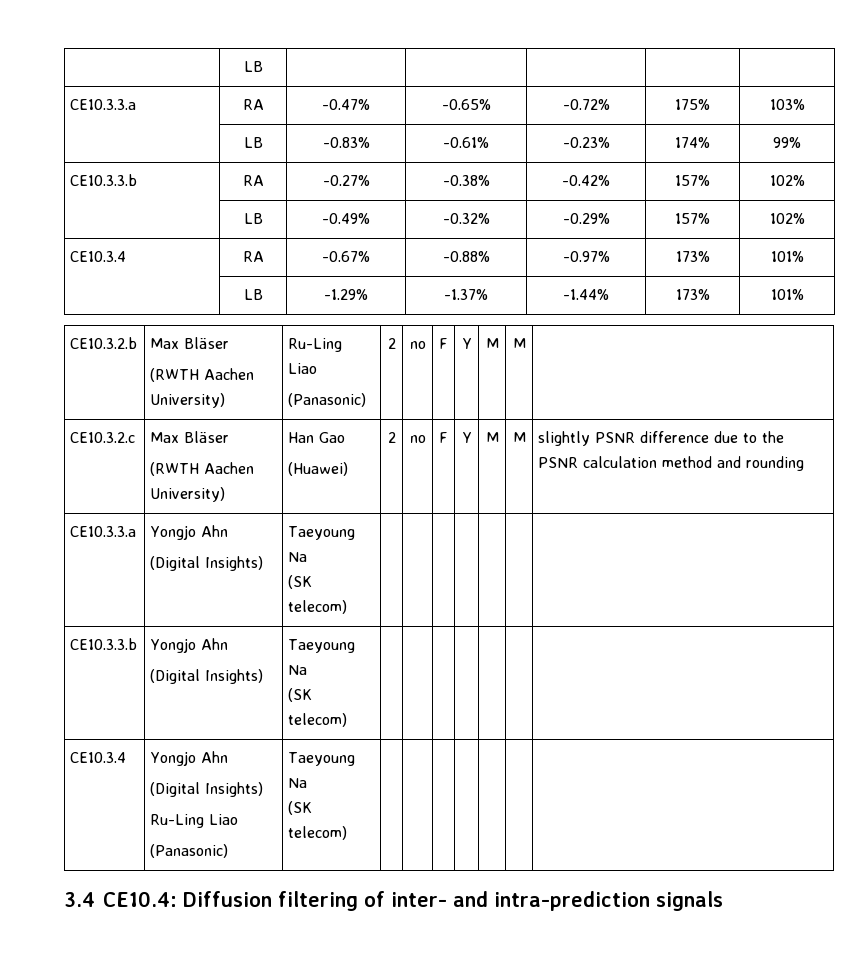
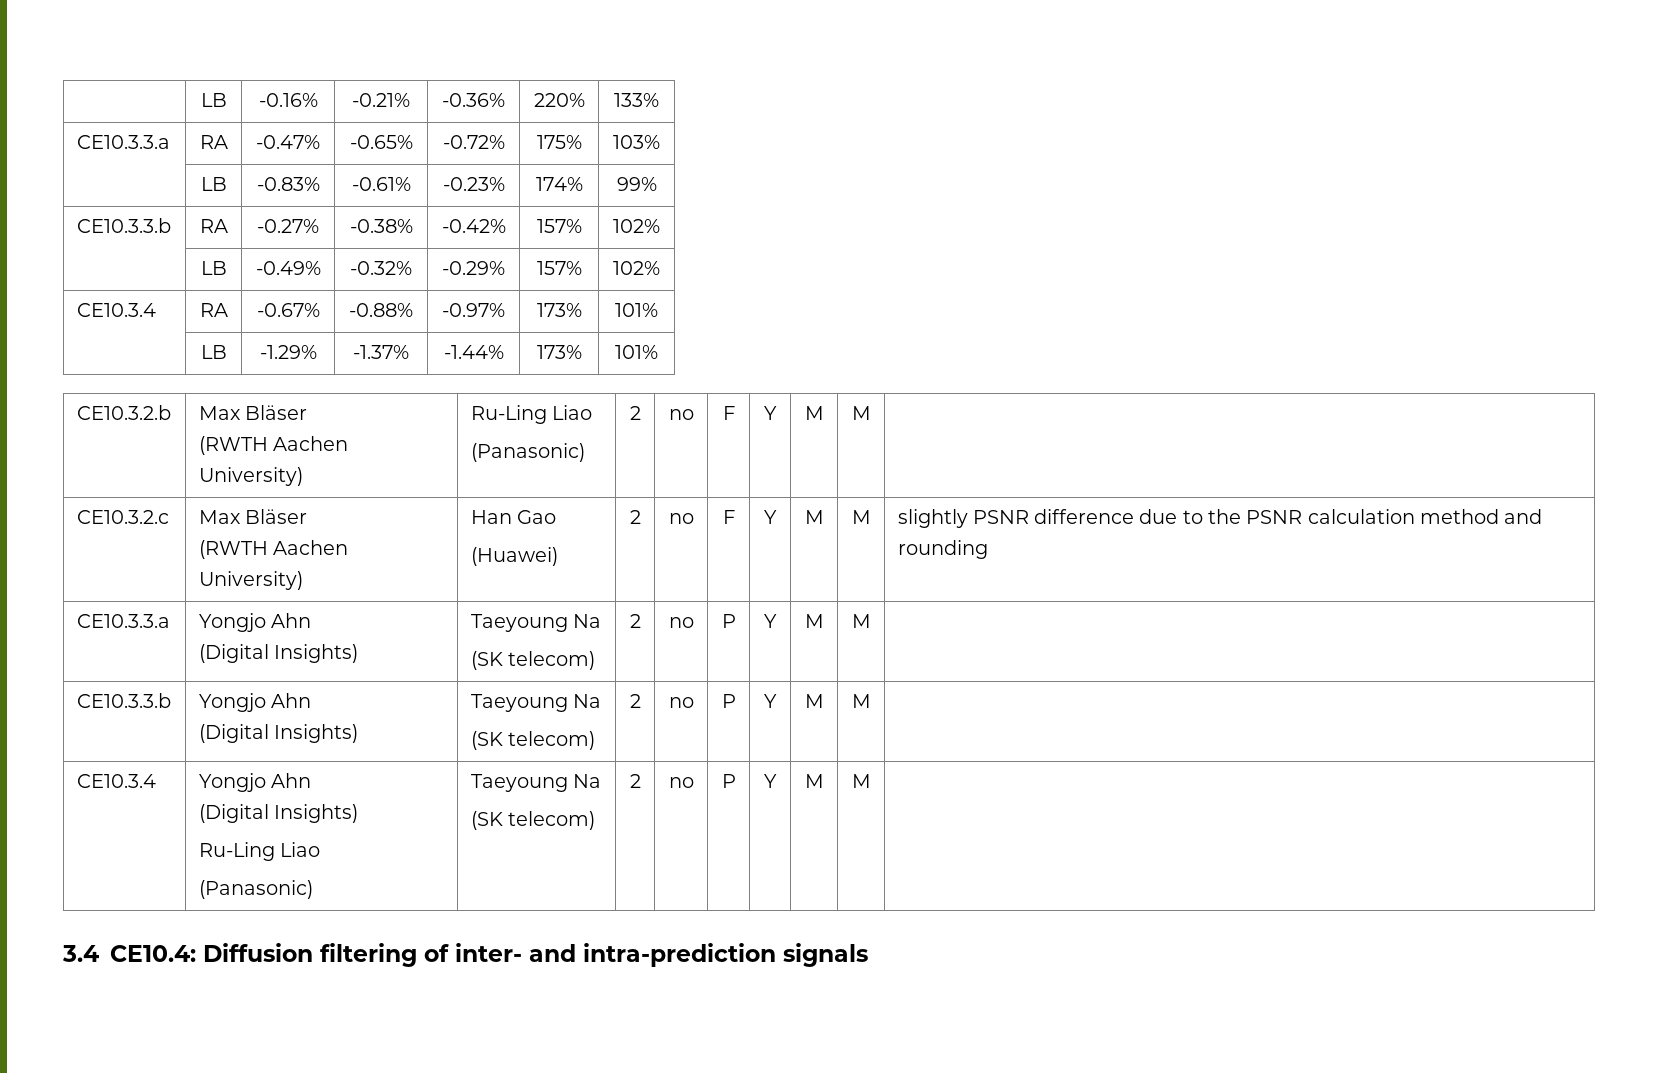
[243,61,263,72] | LB | | | | | -> [200,93,227,107] [258,93,318,107] [352,93,410,107] [442,93,505,107] [533,93,585,107] [614,93,659,107] | LB | -0.16% | -0.21% | -0.36% | 220% | 133%
(348, 607) | | | | | -> [629,614,641,628] [668,617,694,628] [721,614,736,628] [764,614,777,628] [804,614,824,628] [851,614,871,628] 2 | no | P | Y | M | M
(348, 720) | | | | | -> [629,694,641,708] [668,697,694,708] [721,694,736,708] [764,694,777,708] [804,694,824,708] [851,694,871,708] 2 | no | P | Y | M | M
(348, 833) | | | | | -> [629,774,641,788] [668,777,694,788] [721,774,736,788] [764,774,777,788] [804,774,824,788] [851,774,871,788] 2 | no | P | Y | M | M

